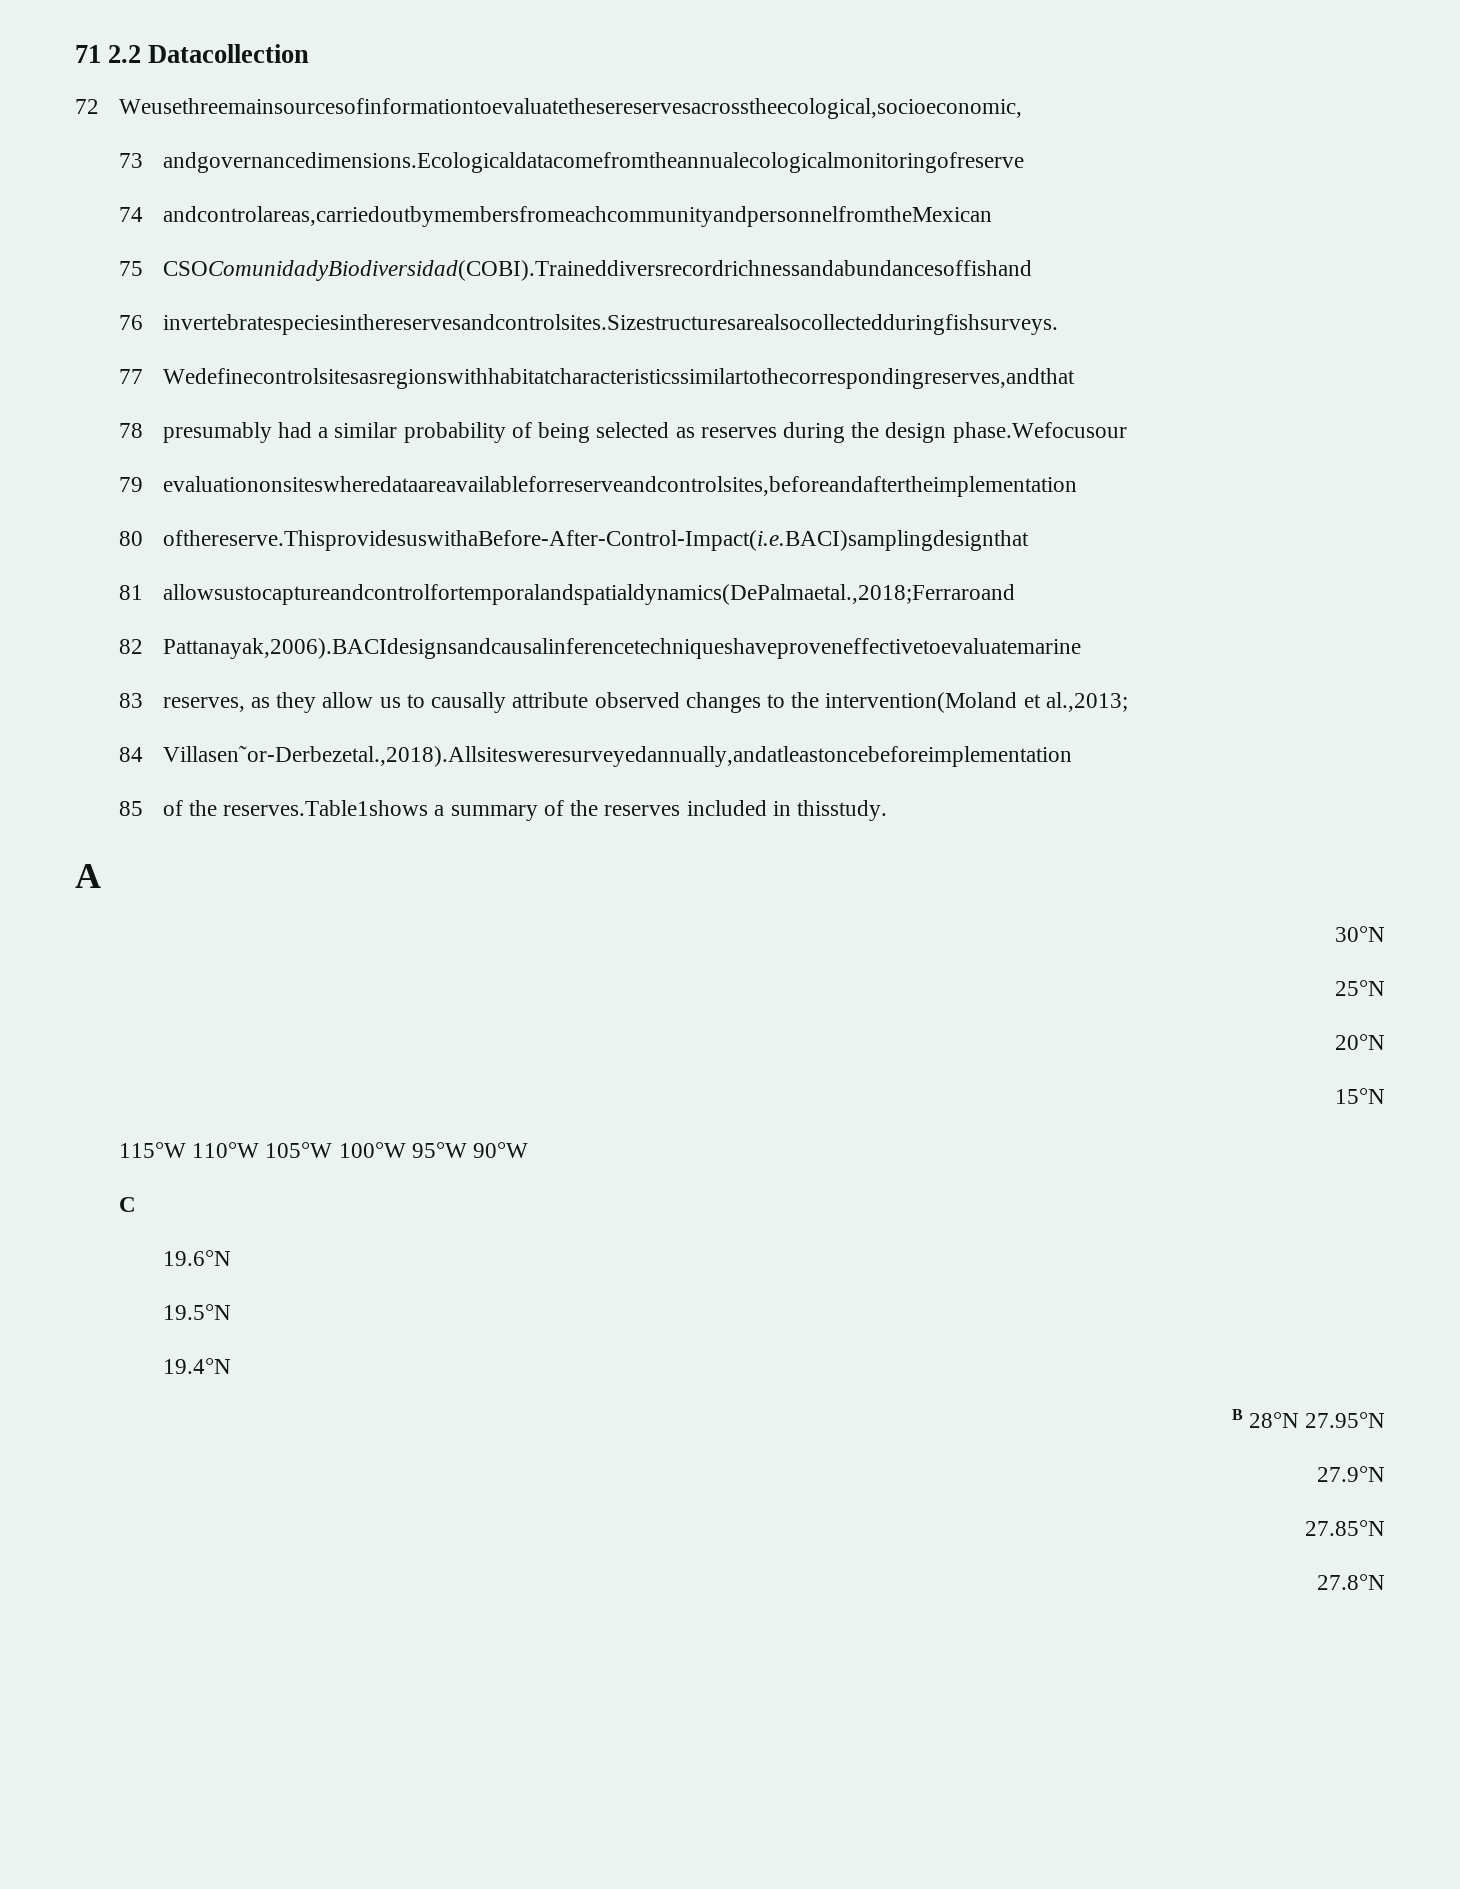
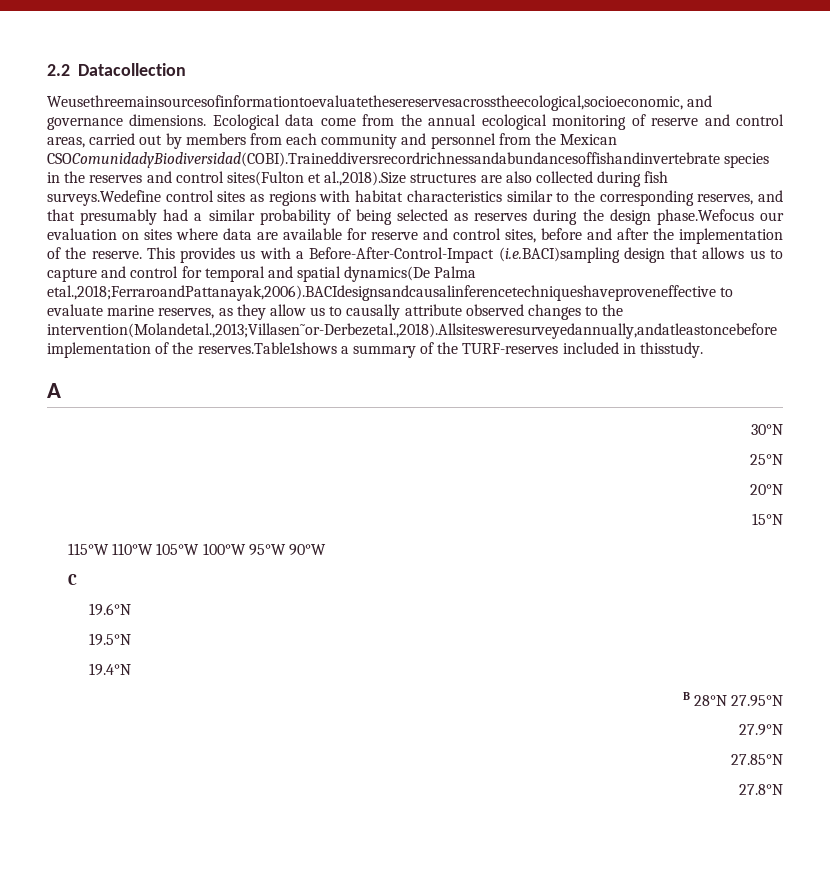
[75,45,101,63] 71 -> (47, 70) none
[75,99,99,114] 72 -> (186, 69) none
[118,152,1024,173] [118,206,992,227] [118,260,1032,281] [118,314,1058,335] [118,368,1075,389] [118,423,143,438] // 73 andgovernancedimensions.Ecologicaldatacomefromtheannualecologicalmonitoringofreserve // 74 andcontrolareas,carriedoutbymembersfromeachcommunityandpersonnelfromtheMexican // 75 CSOComunidadyBiodiversidad(COBI).Traineddiversrecordrichnessandabundancesoffishand // 76 invertebratespeciesinthereservesandcontrolsites.Sizestructuresarealsocollectedduringfishsurveys. // 77 Wedefinecontrolsitesasregionswithhabitatcharacteristicssimilartothecorrespondingreserves,andthat // 78 -> [687,95,713,107] [47,114,784,130] [47,133,618,149] [47,152,770,168] [47,171,669,187] [47,190,784,206] [47,209,75,221] and governance dimensions. Ecological data come from the annual ecological monitoring of reserve and control areas, carried out by members from each community and personnel from the Mexican CSOComunidadyBiodiversidad(COBI).Traineddiversrecordrichnessandabundancesoffishandinvertebrate species in the reserves and control sites(Fulton et al.,2018).Size structures are also collected during fish surveys.Wedefine control sites as regions with habitat characteristics similar to the corresponding reserves, and that
[952,422,1127,443] [118,476,1077,497] [118,530,1029,551] [118,584,1015,605] [118,638,1081,659] [118,693,143,708] phase.Wefocusour // 79 evaluationonsiteswheredataareavailableforreserveandcontrolsites,beforeandaftertheimplementation // 80 ofthereserve.ThisprovidesuswithaBefore-After-Control-Impact(i.e.BACI)samplingdesignthat // 81 allowsustocaptureandcontrolfortemporalandspatialdynamics(DePalmaetal.,2018;Ferraroand // 82 Pattanayak,2006).BACIdesignsandcausalinferencetechniqueshaveproveneffectivetoevaluatemarine // 83 -> [656,209,784,225] [47,228,783,244] [47,247,784,263] [47,266,477,282] [47,285,734,301] [47,304,155,316] phase.Wefocus our evaluation on sites where data are available for reserve and control sites, before and after the implementation of the reserve. This provides us with a Before-After-Control-Impact (i.e.BACI)sampling design that allows us to capture and control for temporal and spatial dynamics(De Palma etal.,2018;FerraroandPattanayak,2006).BACIdesignsandcausalinferencetechniqueshaveproveneffective to evaluate marine
[825,692,1128,713] [118,745,1072,767] [118,801,143,816] intervention(Moland et al.,2013; // 84 Villasen˜or-Derbezetal.,2018).Allsitesweresurveyedannually,andatleastoncebeforeimplementation // 85 -> [47,323,777,339] [47,342,151,358] intervention(Molandetal.,2013;Villasen˜or-Derbezetal.,2018).Allsitesweresurveyedannually,andatleastoncebefore implementation
[604,805,681,816] reserves -> [462,343,559,354] TURF-reserves

